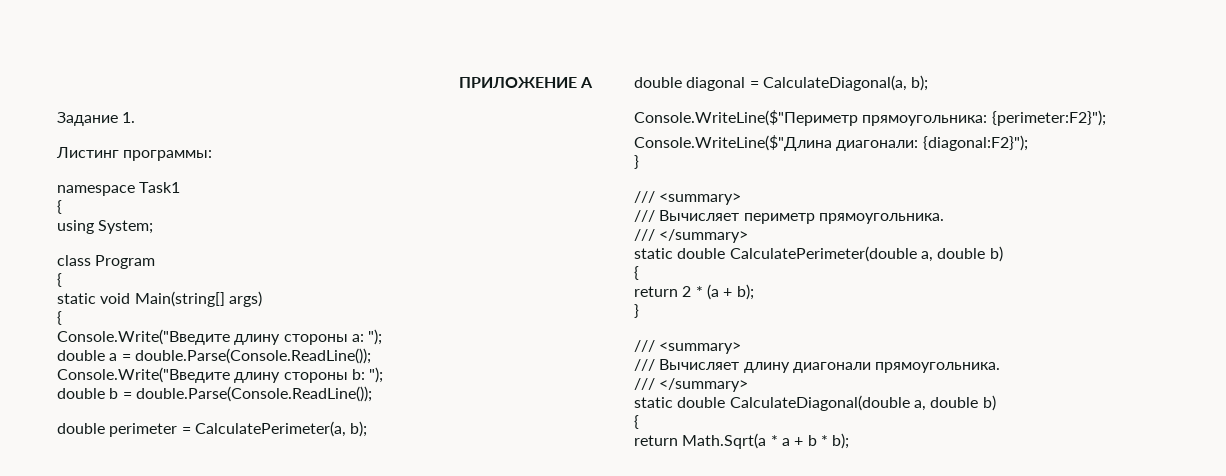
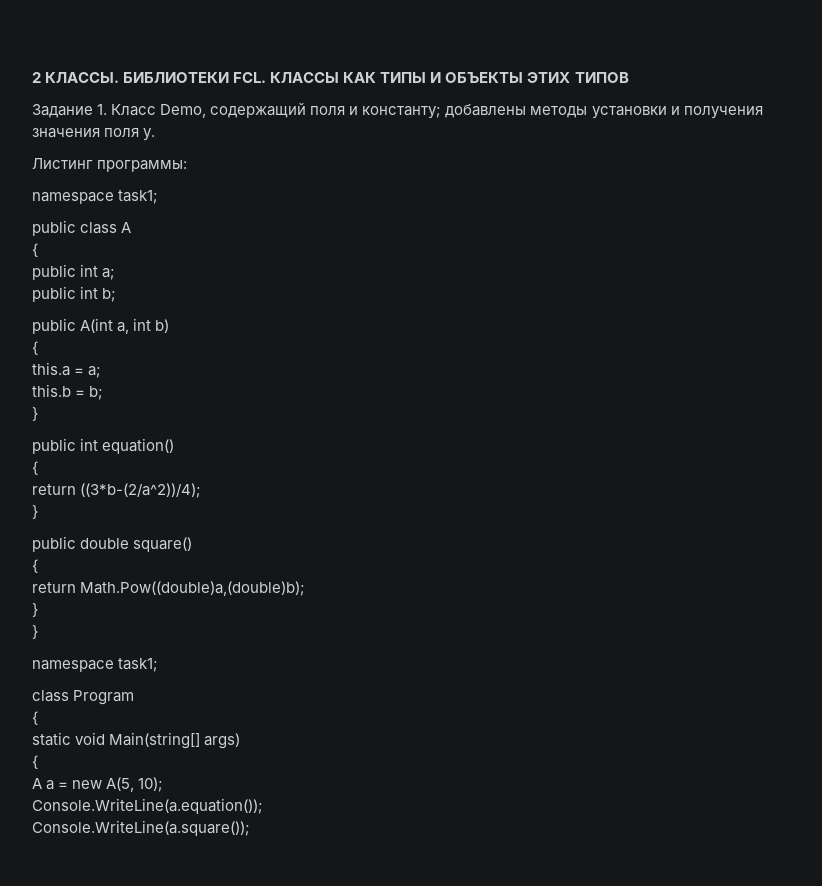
[458,77,594,88] [57,112,136,126] [56,147,213,161] [57,182,181,196] [57,200,62,214] [57,220,154,234] ПРИЛОЖЕНИЕ А // Задание 1. // Листинг программы: // namespace Task1 // { // using System; -> [32,72,629,83] [32,102,763,119] [32,128,156,141] [32,158,188,172] [32,190,159,204] [32,220,132,236] [32,243,38,257] [32,264,116,280] [32,286,117,302] [32,318,170,334] [32,341,38,355] [32,362,102,378] [32,384,104,400] [32,407,38,421] [32,438,175,454] [32,461,38,475] [32,483,202,498] [32,505,38,519] [32,536,193,552] [32,559,38,573] [32,581,306,596] [32,603,38,617] [32,625,38,639] [32,658,159,672] 2 КЛАССЫ. БИБЛИОТЕКИ FCL. КЛАССЫ КАК ТИПЫ И ОБЪЕКТЫ ЭТИХ ТИПОВ // Задание 1. Класс Demo, содержащий поля и константу; добавлены методы установки и получения значения поля y. // Листинг программы: // namespace task1; // public class A // { // public int a; // public int b; // public A(int a, int b) // { // this.a = a; // this.b = b; // } // public int equation() // { // return ((3*b-(2/a^2))/4); // } // public double square() // { // return Math.Pow((double)a,(double)b); // } // } // namespace task1;
[57,329,383,345] [57,348,371,364] [57,367,384,383] [57,386,372,402] [57,421,368,437] [634,75,929,91] [634,110,1106,126] [634,135,1028,151] [634,155,639,169] [634,191,742,205] [634,210,944,224] [634,229,749,243] [634,246,1003,262] [634,266,639,280] [634,284,754,300] [634,304,639,318] [634,340,742,354] [634,359,1001,373] [634,378,749,392] [634,395,996,411] [634,415,639,429] [634,433,850,449] Console.Write("Введите длину стороны a: "); // double a = double.Parse(Console.ReadLine()); // Console.Write("Введите длину стороны b: "); // double b = double.Parse(Console.ReadLine()); // double perimeter = CalculatePerimeter(a, b); // double diagonal = CalculateDiagonal(a, b); // Console.WriteLine($"Периметр прямоугольника: {perimeter:F2}"); // Console.WriteLine($"Длина диагонали: {diagonal:F2}"); // } // /// <summary> // /// Вычисляет периметр прямоугольника. // /// </summary> // static double CalculatePerimeter(double a, double b) // { // return 2 * (a + b); // } // /// <summary> // /// Вычисляет длину диагонали прямоугольника. // /// </summary> // static double CalculateDiagonal(double a, double b) // { // return Math.Sqrt(a * a + b * b); -> [32,777,164,792] [32,798,263,814] [32,820,250,836] A a = new A(5, 10); // Console.WriteLine(a.equation()); // Console.WriteLine(a.square());

